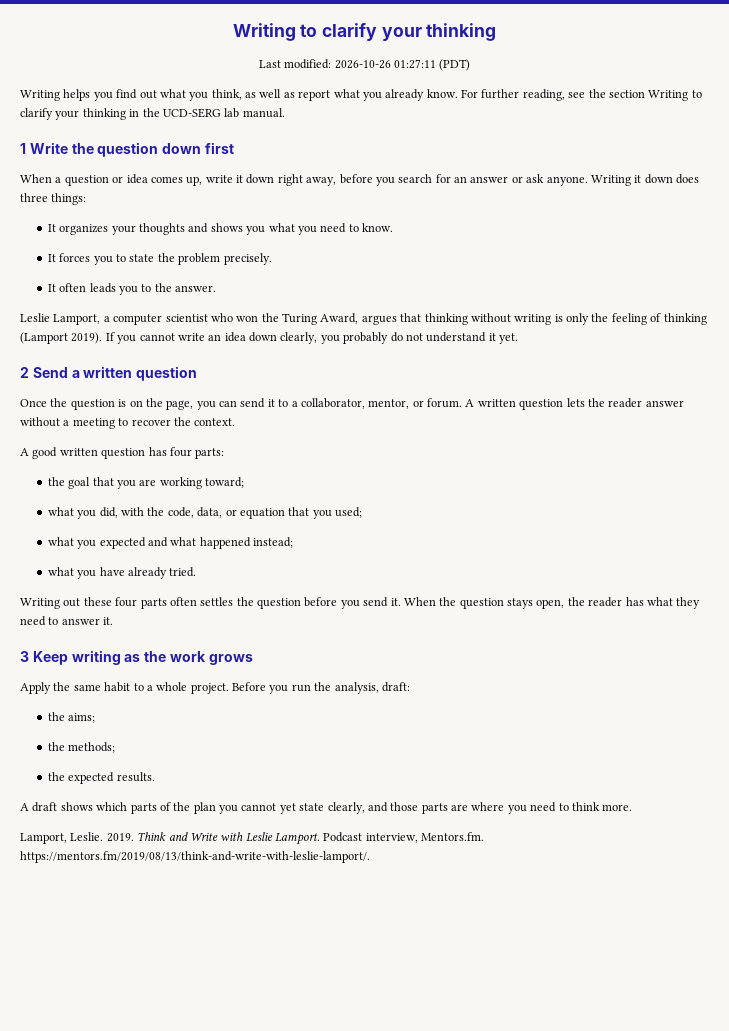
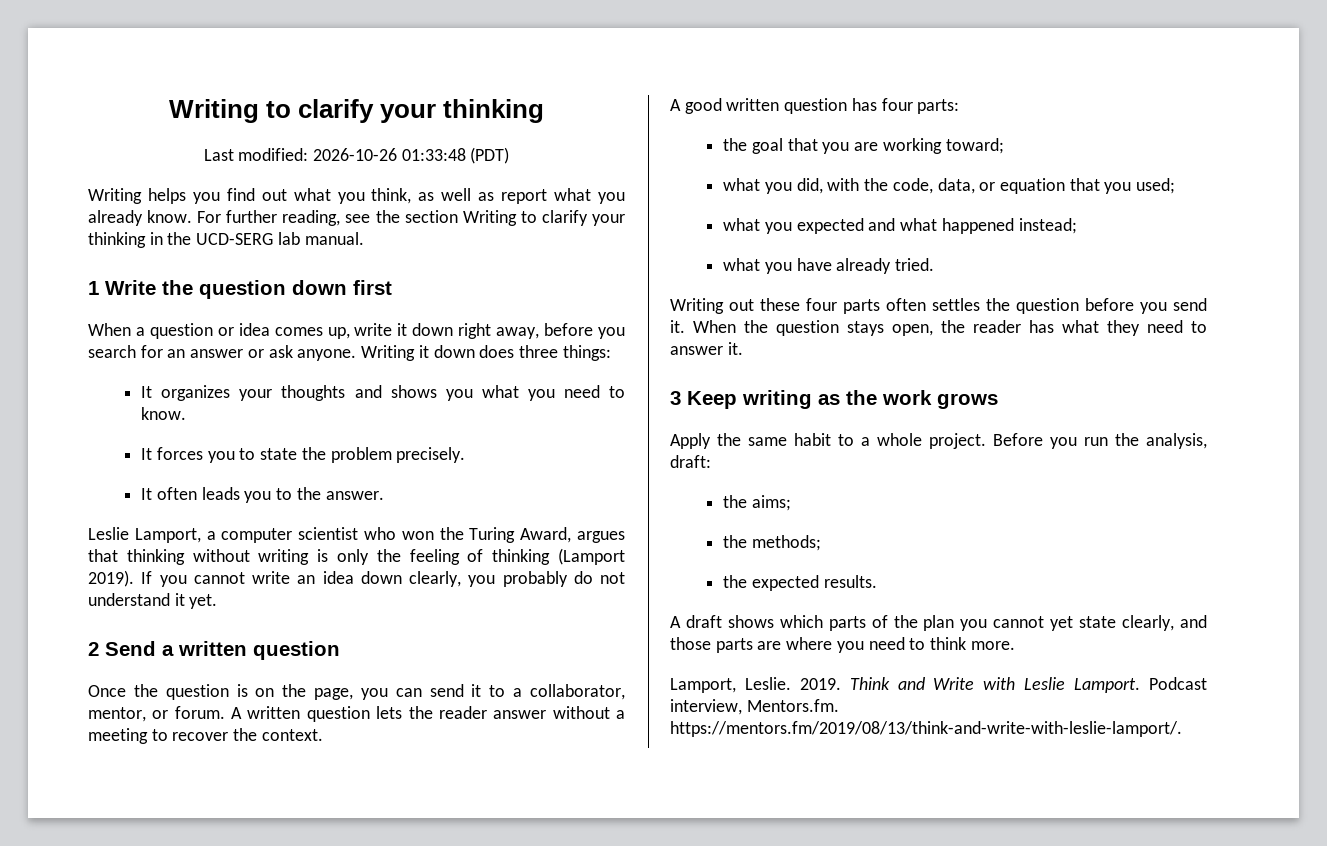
[393,59,436,69] 01:27:11 -> [401,148,466,161] 01:33:48

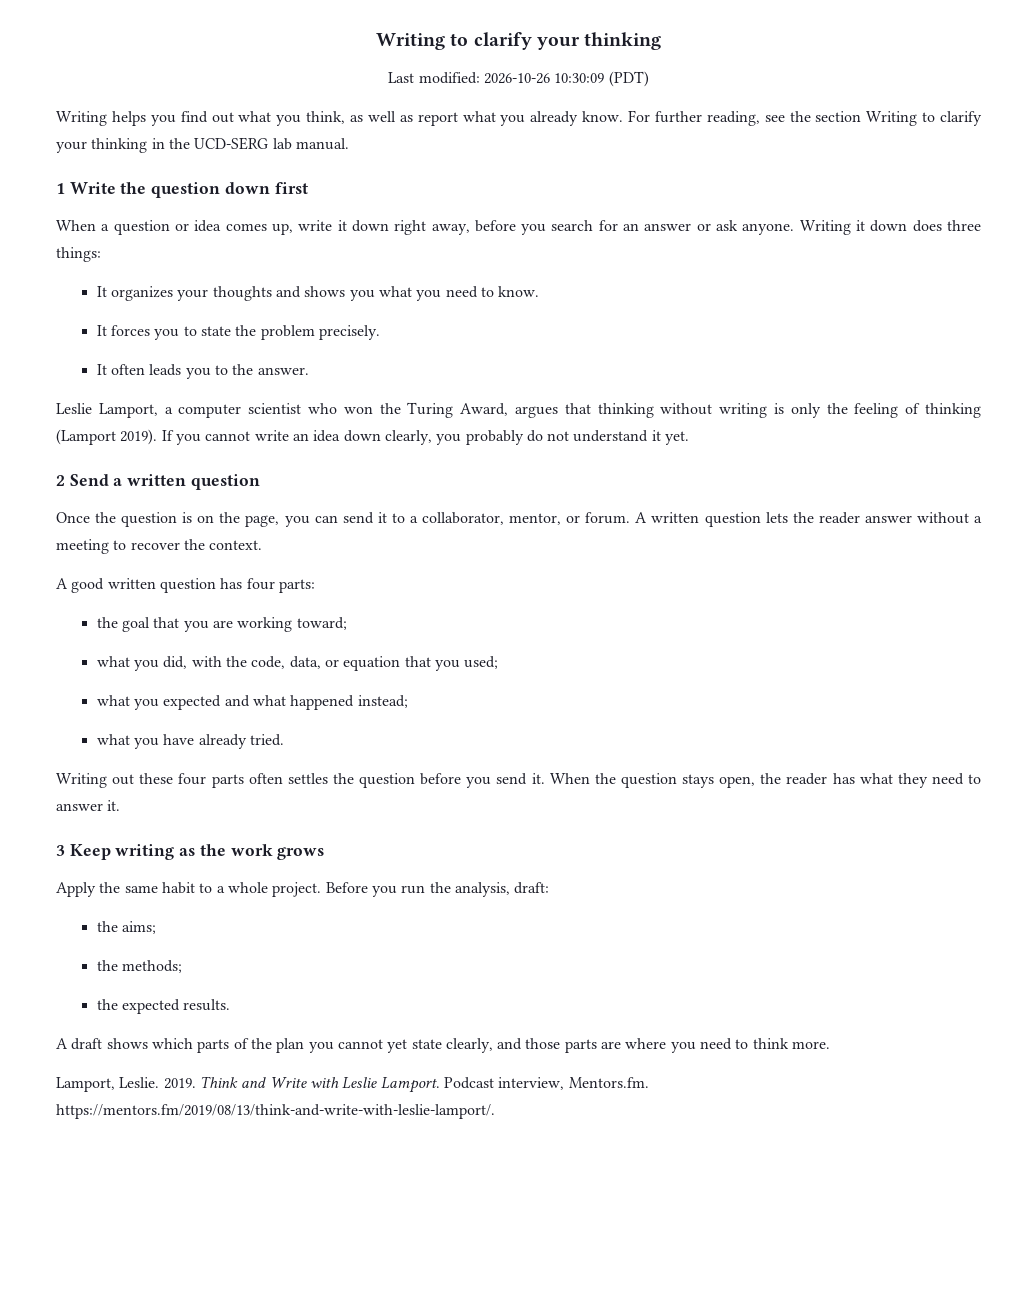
[401,148,466,161] 01:33:48 -> [554,73,605,83] 10:30:09

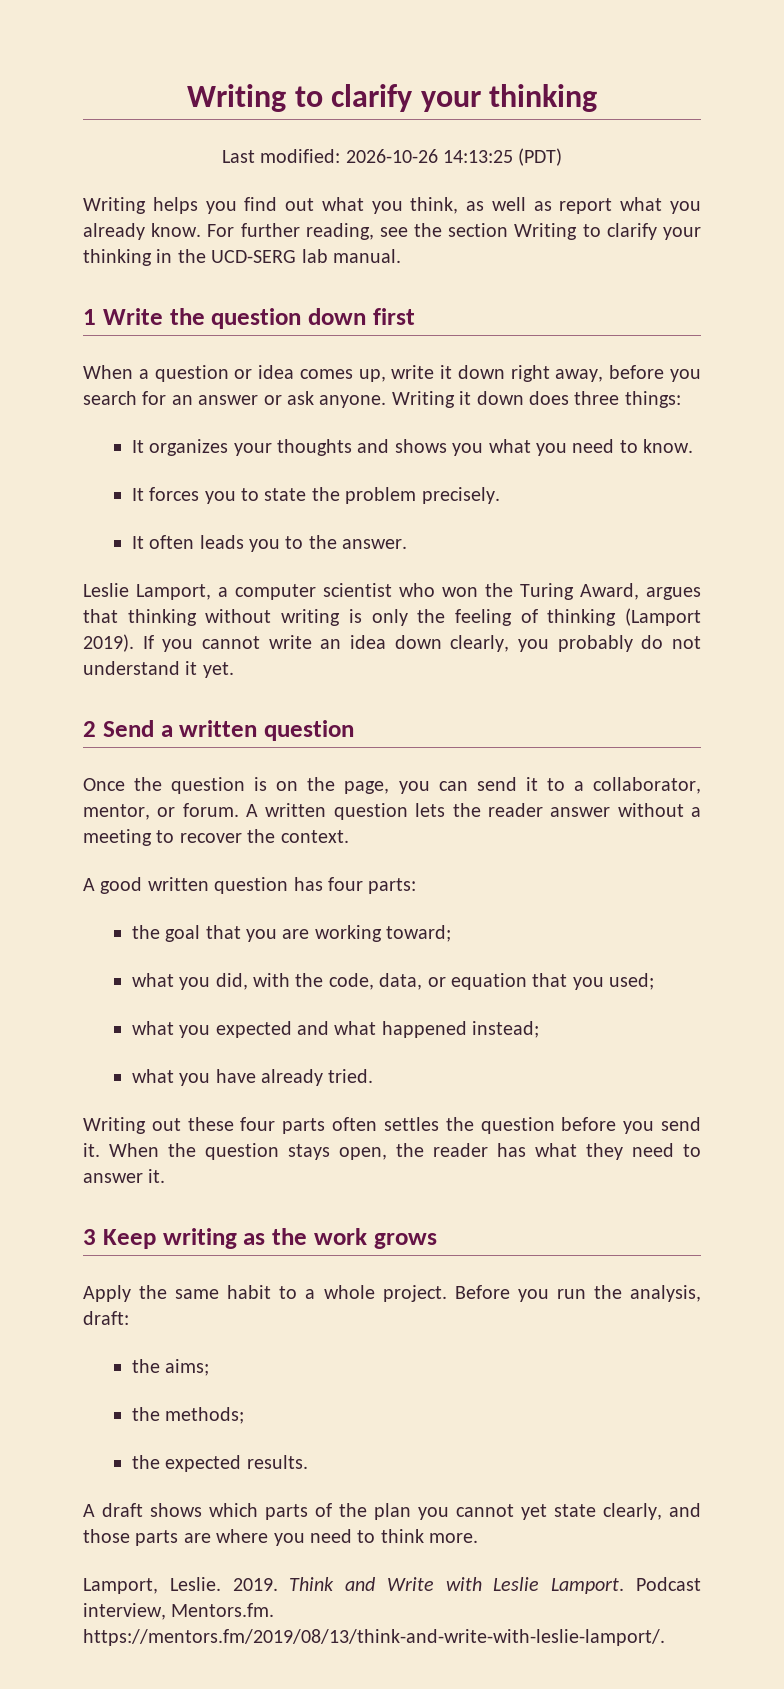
[554,73,605,83] 10:30:09 -> [442,150,513,163] 14:13:25

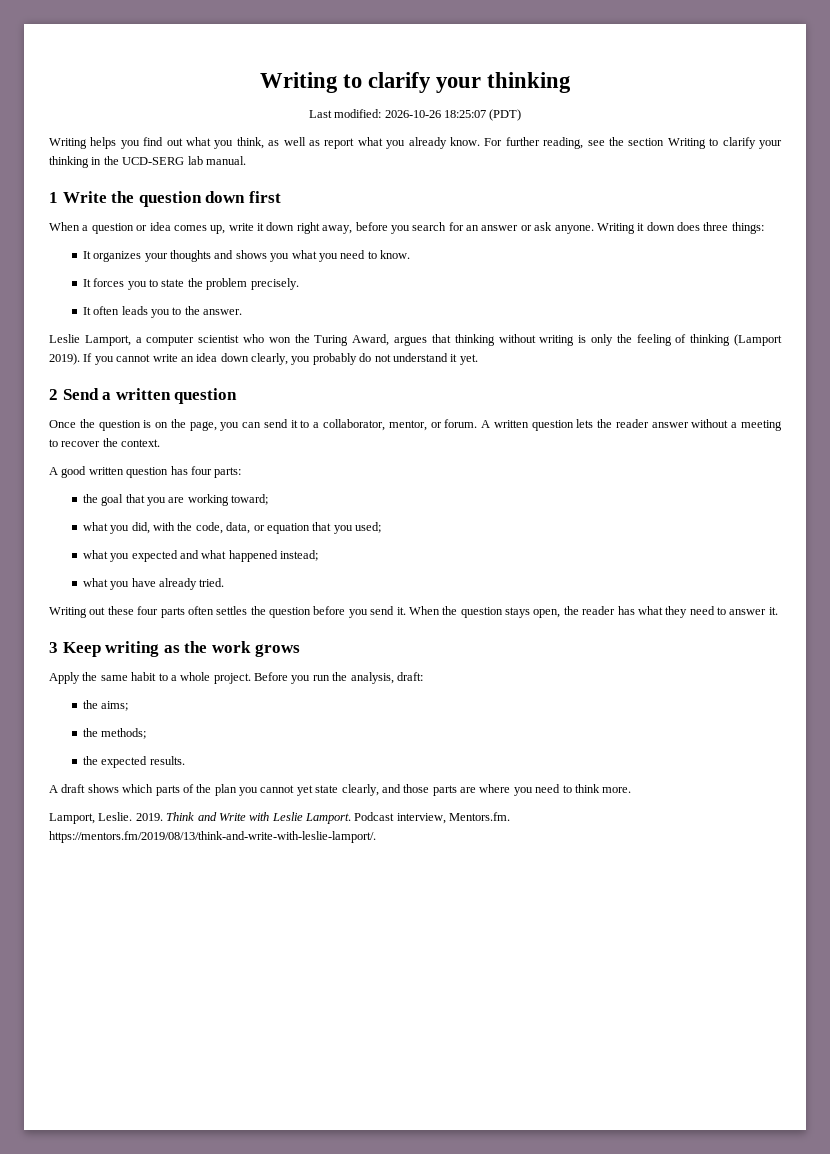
[442,150,513,163] 14:13:25 -> [443,110,486,118] 18:25:07

